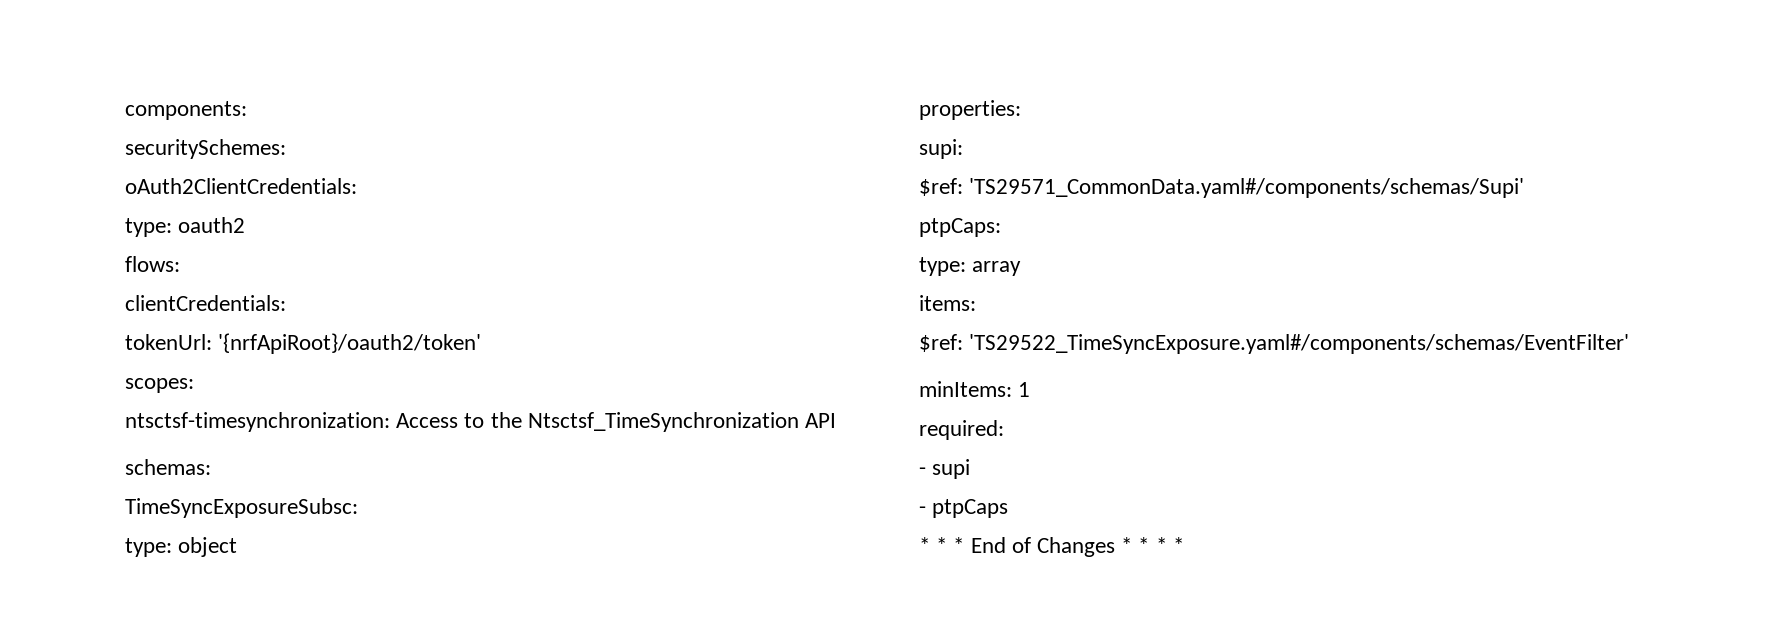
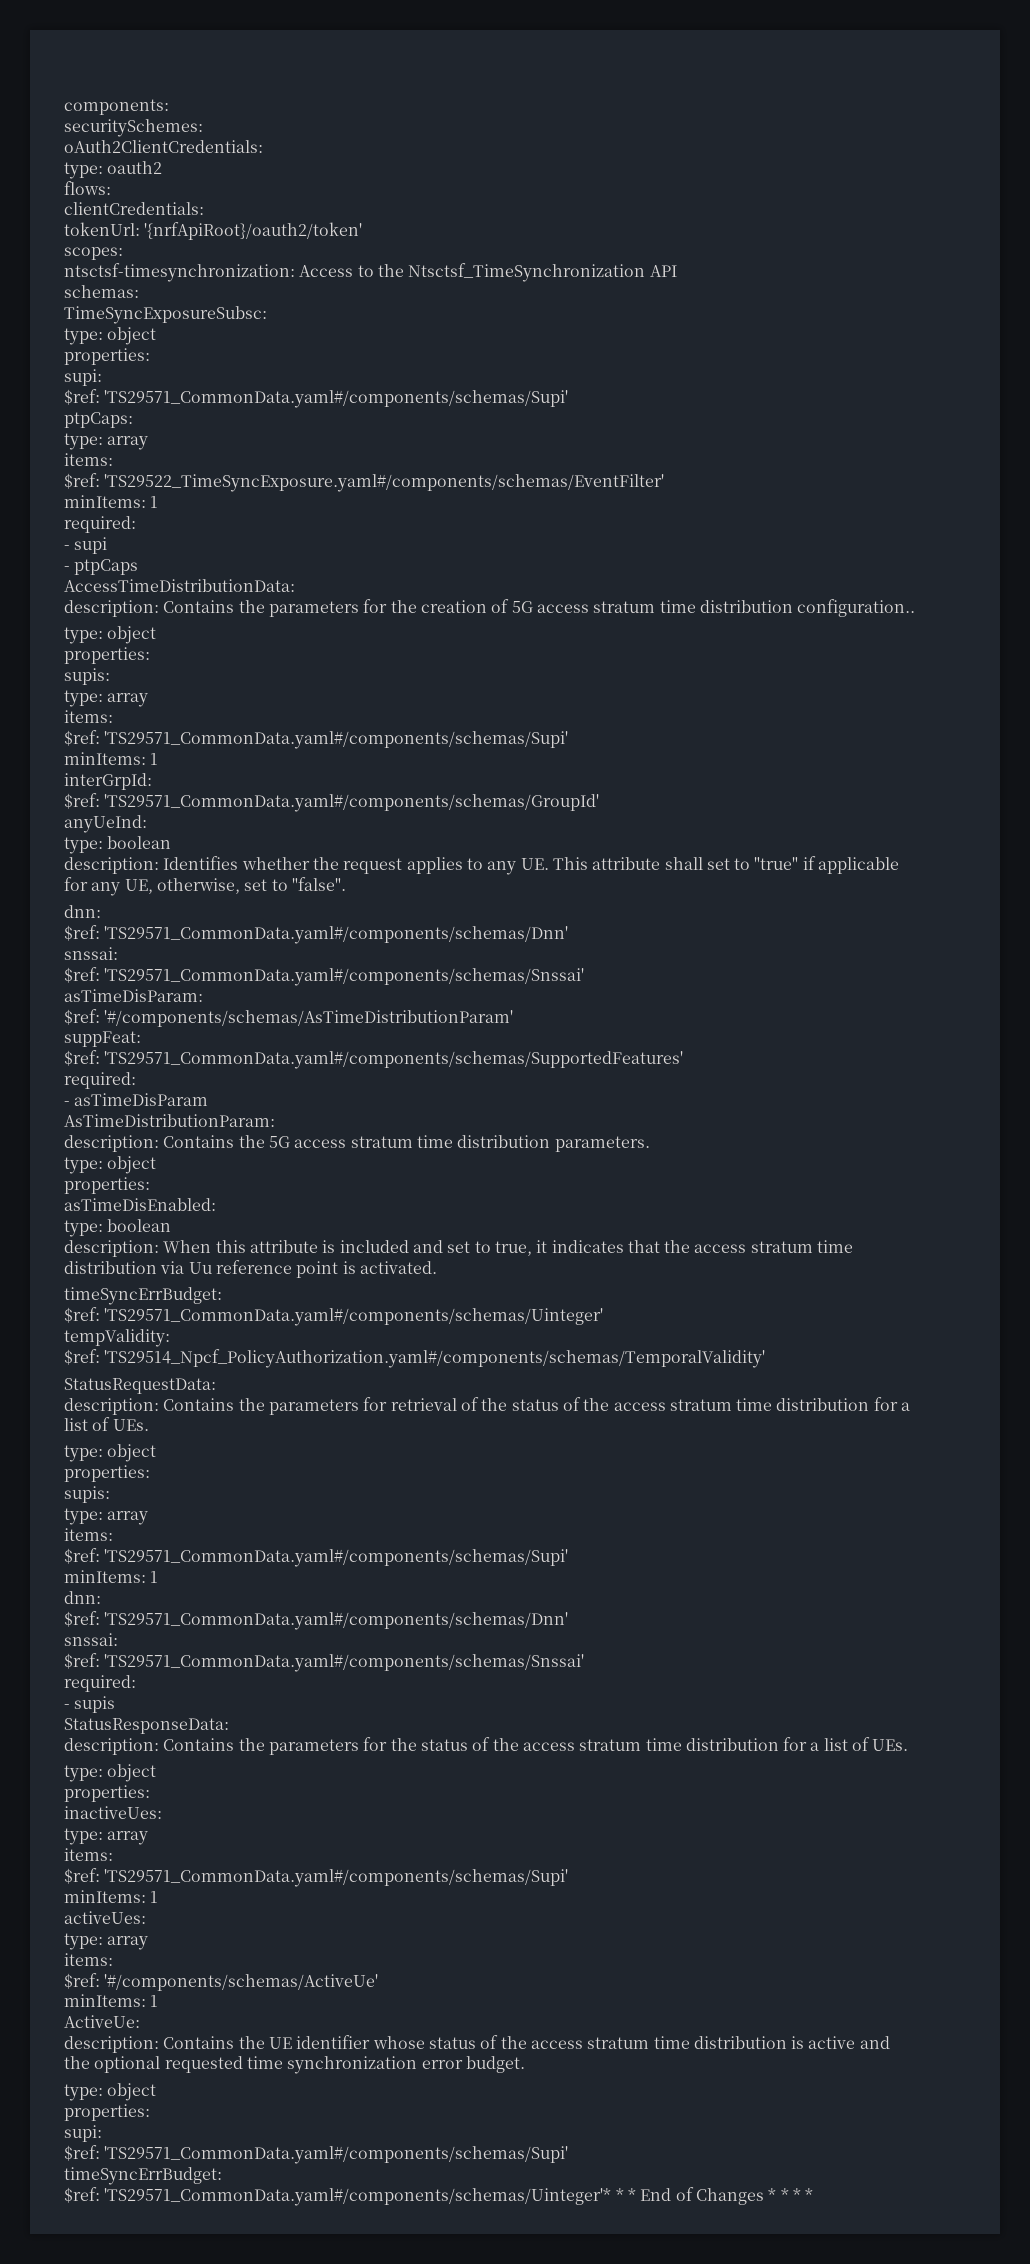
[919,537,930,553] * -> [64,579,295,592] [64,599,916,617] [64,626,157,644] [64,647,150,664] [64,668,110,685] [64,690,149,707] [64,710,113,723] [64,730,569,749] [64,752,159,765] [64,773,152,790] [64,793,600,812] [64,815,147,833] [64,836,172,854] [64,856,900,875] [64,877,346,896] [64,905,101,918] [64,925,569,944] [64,947,118,960] [64,967,585,986] [64,989,203,1002] [64,1009,514,1027] [64,1031,141,1047] [64,1050,684,1069] [64,1072,136,1089] [64,1093,209,1106] [64,1114,275,1127] [64,1135,650,1152] [64,1156,157,1174] [64,1177,150,1194] [64,1198,216,1211] [64,1219,172,1237] [64,1240,854,1257] [64,1260,437,1278] [64,1287,222,1305] [64,1307,604,1326] [64,1329,170,1347] [64,1349,766,1368] [64,1378,216,1394] [64,1397,911,1415] [64,1417,149,1431] [64,1444,157,1462] [64,1465,150,1482] [64,1486,110,1503] [64,1508,149,1525] [64,1528,113,1541] [64,1548,569,1567] [64,1570,159,1583] [64,1591,101,1604] [64,1611,569,1630] [64,1633,118,1646] [64,1653,585,1672] [64,1675,136,1692] [64,1696,116,1713] [64,1718,229,1734] [64,1737,909,1755] [64,1764,157,1782] [64,1785,150,1802] [64,1806,162,1819] [64,1828,149,1845] [64,1848,113,1861] [64,1868,569,1887] [64,1890,159,1903] [64,1911,146,1924] [64,1933,149,1950] [64,1953,113,1966] [64,1973,379,1991] [64,1994,159,2007] [64,2015,140,2028] [64,2035,890,2053] [64,2056,525,2074] [64,2083,157,2101] [64,2104,150,2121] [64,2125,102,2142] [64,2145,569,2164] [64,2167,222,2185] [64,2187,612,2206] AccessTimeDistributionData: // description: Contains the parameters for the creation of 5G access stratum time distribution configuration.. // type: object // properties: // supis: // type: array // items: // $ref: 'TS29571_CommonData.yaml#/components/schemas/Supi' // minItems: 1 // interGrpId: // $ref: 'TS29571_CommonData.yaml#/components/schemas/GroupId' // anyUeInd: // type: boolean // description: Identifies whether the request applies to any UE. This attribute shall set to "true" if applicable for any UE, otherwise, set to "false". // dnn: // $ref: 'TS29571_CommonData.yaml#/components/schemas/Dnn' // snssai: // $ref: 'TS29571_CommonData.yaml#/components/schemas/Snssai' // asTimeDisParam: // $ref: '#/components/schemas/AsTimeDistributionParam' // suppFeat: // $ref: 'TS29571_CommonData.yaml#/components/schemas/SupportedFeatures' // required: // - asTimeDisParam // AsTimeDistributionParam: // description: Contains the 5G access stratum time distribution parameters. // type: object // properties: // asTimeDisEnabled: // type: boolean // description: When this attribute is included and set to true, it indicates that the access stratum time distribution via Uu reference point is activated. // timeSyncErrBudget: // $ref: 'TS29571_CommonData.yaml#/components/schemas/Uinteger' // tempValidity: // $ref: 'TS29514_Npcf_PolicyAuthorization.yaml#/components/schemas/TemporalValidity' // StatusRequestData: // description: Contains the parameters for retrieval of the status of the access stratum time distribution for a list of UEs. // type: object // properties: // supis: // type: array // items: // $ref: 'TS29571_CommonData.yaml#/components/schemas/Supi' // minItems: 1 // dnn: // $ref: 'TS29571_CommonData.yaml#/components/schemas/Dnn' // snssai: // $ref: 'TS29571_CommonData.yaml#/components/schemas/Snssai' // required: // - supis // StatusResponseData: // description: Contains the parameters for the status of the access stratum time distribution for a list of UEs. // type: object // properties: // inactiveUes: // type: array // items: // $ref: 'TS29571_CommonData.yaml#/components/schemas/Supi' // minItems: 1 // activeUes: // type: array // items: // $ref: '#/components/schemas/ActiveUe' // minItems: 1 // ActiveUe: // description: Contains the UE identifier whose status of the access stratum time distribution is active and the optional requested time synchronization error budget. // type: object // properties: // supi: // $ref: 'TS29571_CommonData.yaml#/components/schemas/Supi' // timeSyncErrBudget: // $ref: 'TS29571_CommonData.yaml#/components/schemas/Uinteger'*

